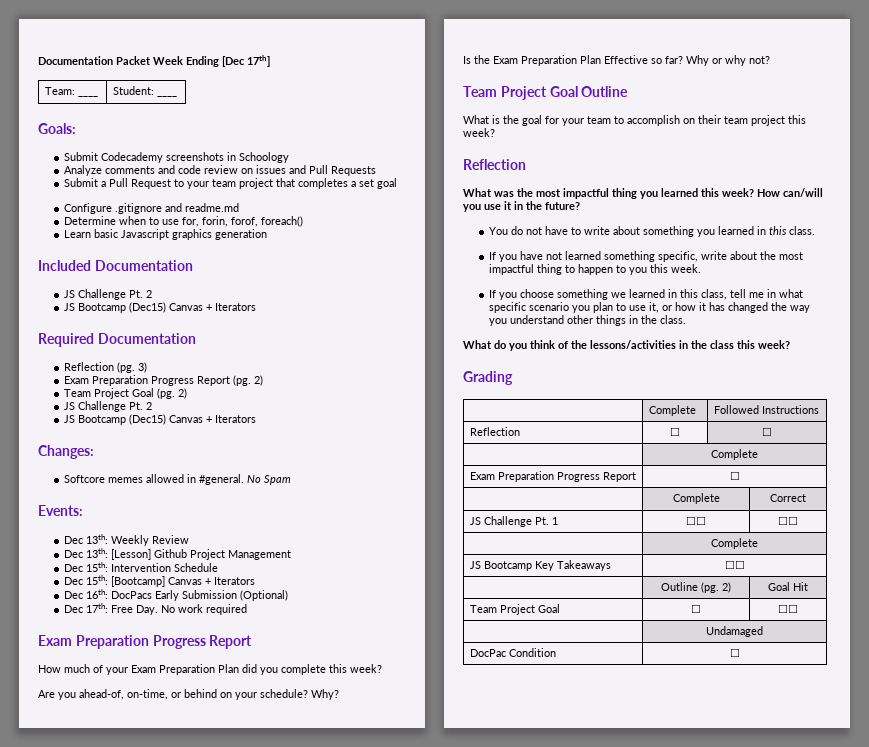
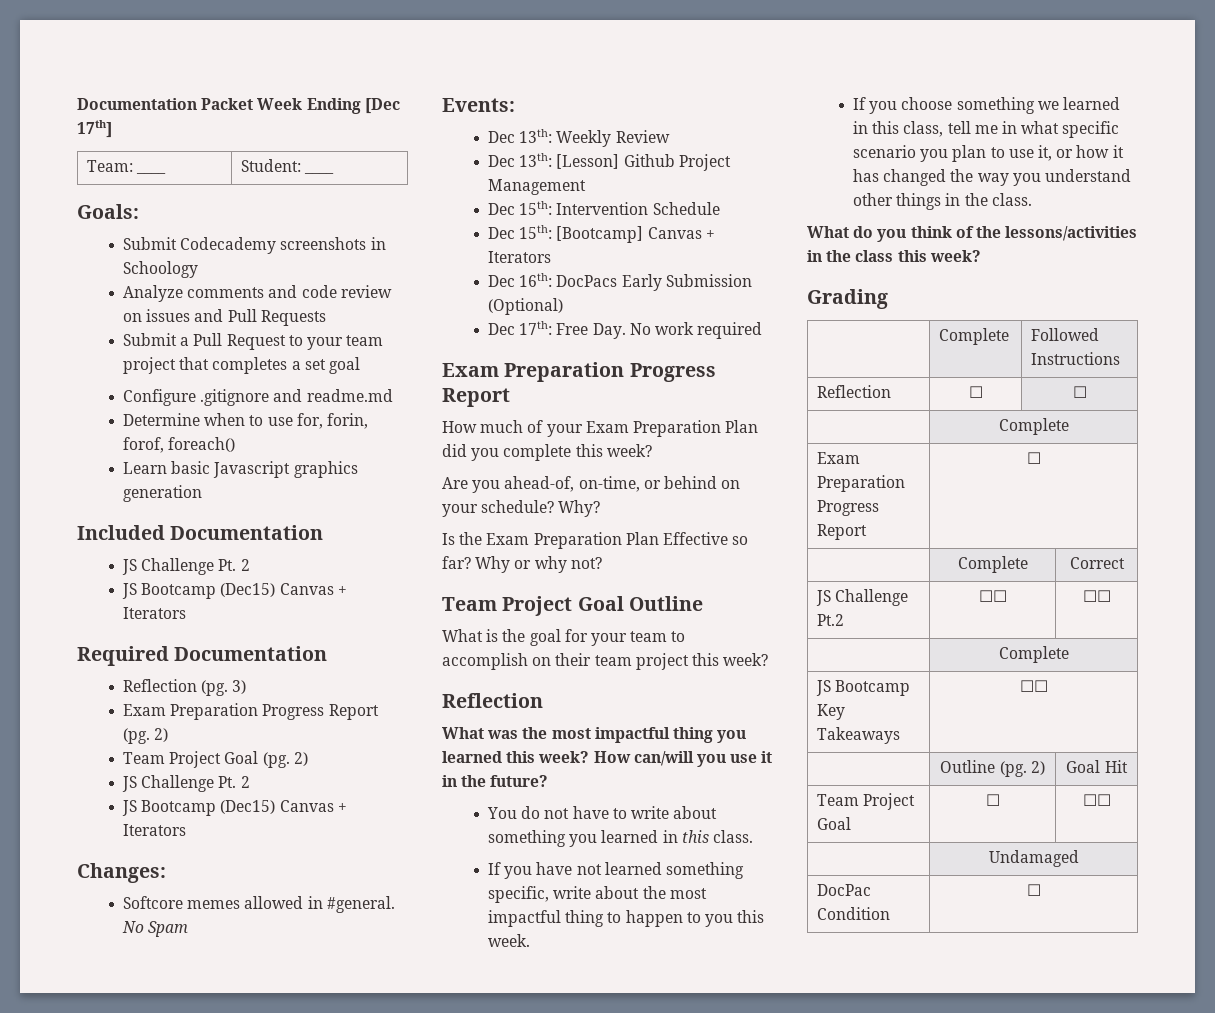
[534,517,558,525] Pt. 1 -> [817,614,845,626] Pt.2

